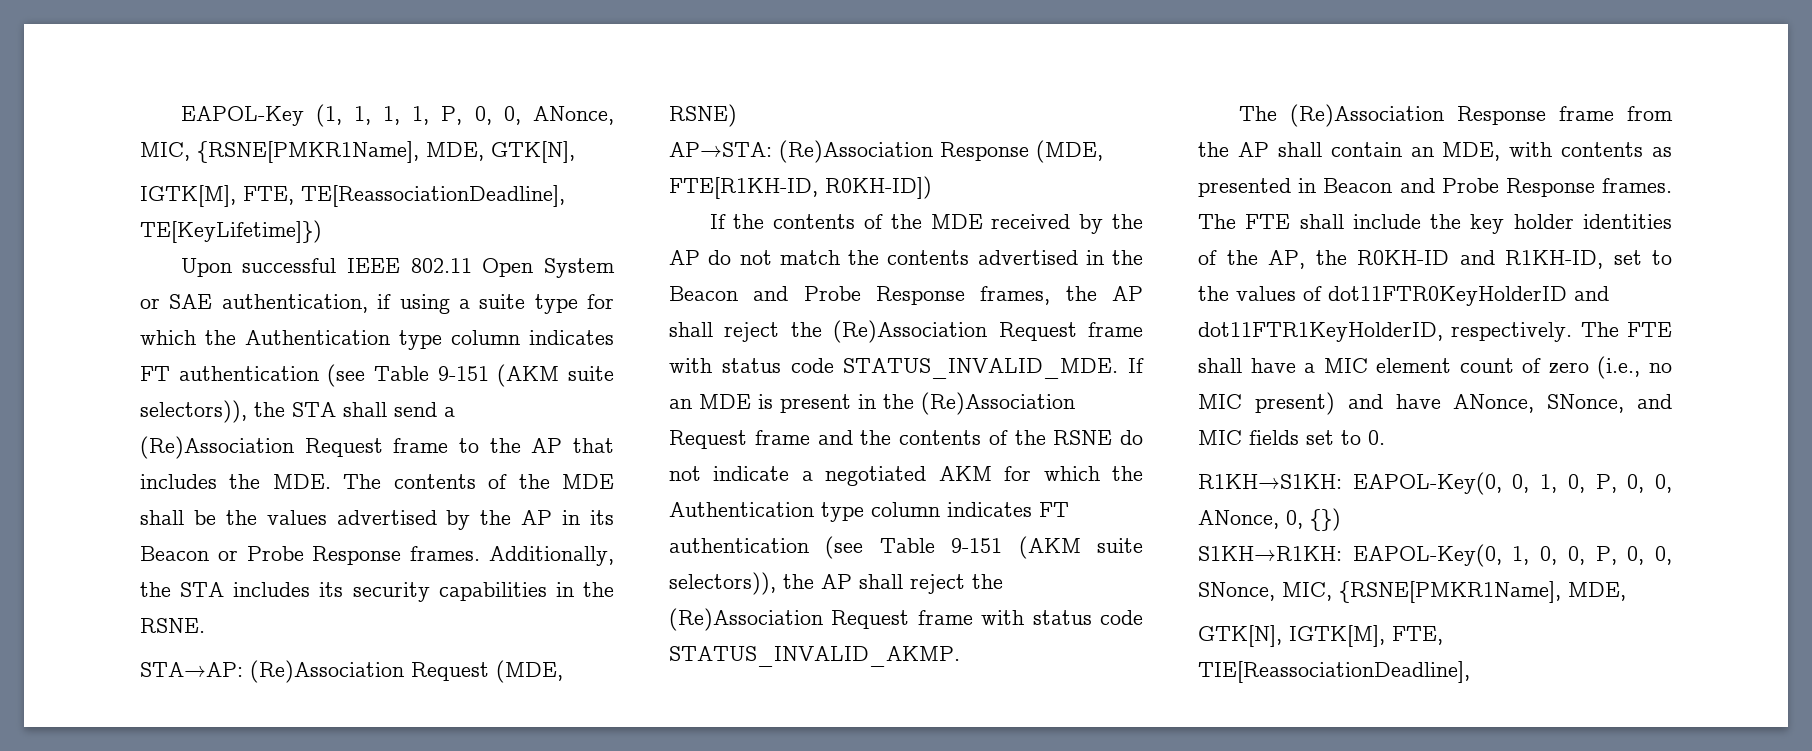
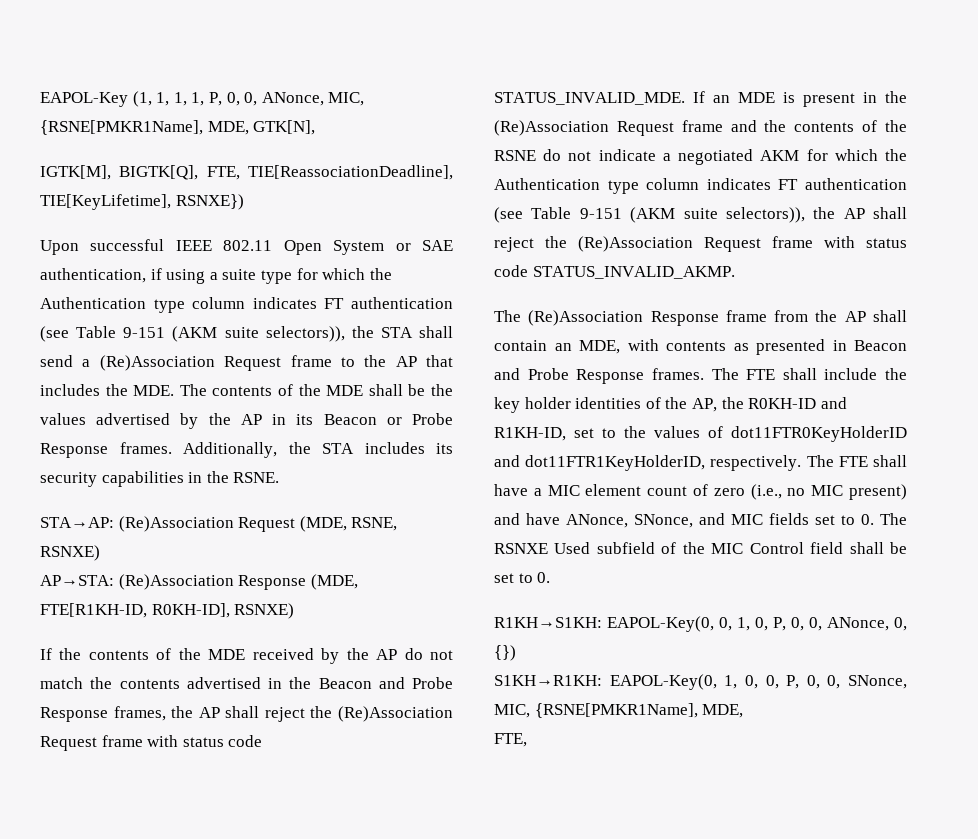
[243,185,565,207] [140,220,322,243] FTE, TE[ReassociationDeadline], TE[KeyLifetime]}) -> [119,165,453,180] [40,194,244,210] BIGTK[Q], FTE, TIE[ReassociationDeadline], TIE[KeyLifetime], RSNXE})
[669,104,737,127] RSNE) -> [351,517,398,531] [40,545,100,561] RSNE, RSNXE)
[825,176,932,199] R0KH-ID]) -> [151,603,295,619] R0KH-ID], RSNXE)
(1385, 437) none -> [880,513,907,525] [494,542,908,554] [494,572,551,583] The RSNXE Used subfield of the MIC Control field shall be set to 0.
[1198,625,1443,647] [1198,661,1470,683] GTK[N], IGTK[M], FTE, TIE[ReassociationDeadline], -> [494,733,527,747] FTE,

